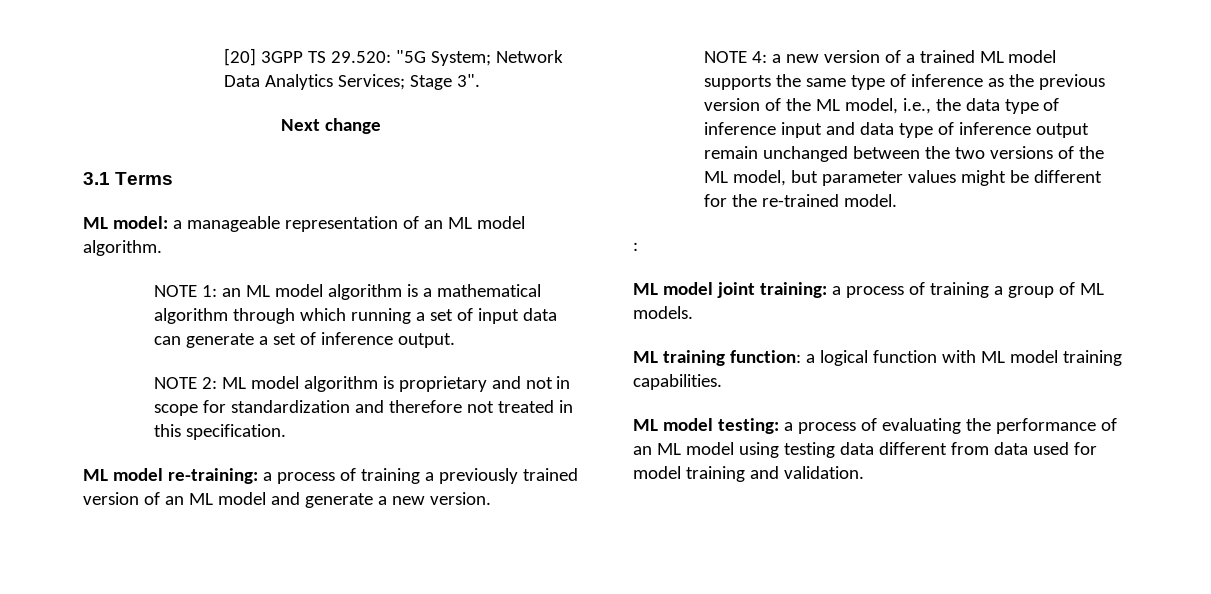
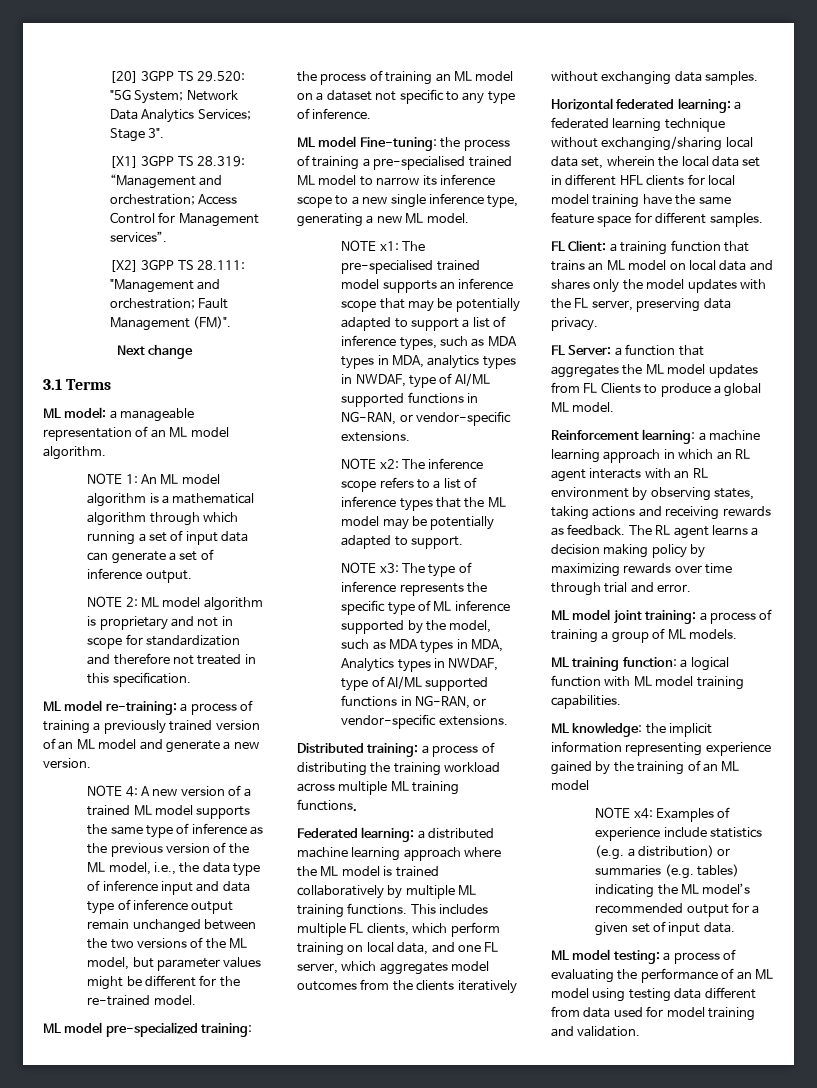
(481, 80) none -> [109,155,246,168] [109,174,223,189] [109,194,238,205] [109,212,259,227] [109,231,167,243] [109,259,246,272] [109,279,221,293] [109,298,229,309] [109,316,232,331] // [X1] 3GPP TS 28.319: “Management and orchestration; Access Control for Management services”. // [X2] 3GPP TS 28.111: "Management and orchestration; Fault Management (FM)".
[221,288,241,297] an -> [141,474,158,484] An
[771,54,781,63] a -> [141,786,151,796] A
[633,242,638,251] : -> [43,1022,253,1037] [297,70,514,85] [297,89,515,104] [297,108,372,120] [297,136,510,151] [297,155,512,170] [297,174,495,186] [297,193,519,208] [297,213,469,227] [341,240,426,251] [341,260,480,274] [341,278,514,293] [341,298,520,312] [341,316,507,331] [341,335,517,350] [341,355,516,369] [341,373,490,388] [341,392,479,407] [341,411,512,426] [341,431,411,442] [341,458,484,470] [341,477,478,492] [341,496,506,511] [341,516,495,530] [341,535,464,549] [341,562,472,577] [341,581,488,596] [341,600,510,615] [341,620,492,634] [341,639,504,653] [341,658,499,672] [341,676,489,691] [341,695,487,709] [341,714,508,729] [297,742,495,757] [297,762,501,776] [297,781,460,795] [297,799,357,812] [297,827,495,842] [297,847,502,861] [297,866,439,877] [297,885,477,899] [297,903,489,918] [297,922,500,937] [297,942,499,956] [297,961,490,975] [297,979,517,994] [551,71,759,85] [551,98,742,113] [551,117,725,132] [551,136,753,151] [551,156,761,169] [551,174,735,186] [551,194,731,208] [551,212,763,227] [551,240,749,255] [551,260,773,271] [551,279,766,293] [551,298,731,312] [551,317,598,331] [551,344,704,356] [551,364,758,378] [551,382,762,397] [551,402,615,413] [551,429,761,444] [551,449,750,463] [551,468,708,482] [551,487,755,501] [551,506,771,520] [551,524,759,539] [551,544,706,558] [551,563,733,577] [551,582,692,596] ML model pre-specialized training: the process of training an ML model on a dataset not specific to any type of inference. // ML model Fine-tuning: the process of training a pre-specialised trained ML model to narrow its inference scope to a new single inference type, generating a new ML model. // NOTE x1: The pre-specialised trained model supports an inference scope that may be potentially adapted to support a list of inference types, such as MDA types in MDA, analytics types in NWDAF, type of AI/ML supported functions in NG-RAN, or vendor-specific extensions. // NOTE x2: The inference scope refers to a list of inference types that the ML model may be potentially adapted to support. // NOTE x3: The type of inference represents the specific type of ML inference supported by the model, such as MDA types in MDA, Analytics types in NWDAF, type of AI/ML supported functions in NG-RAN, or vendor-specific extensions. // Distributed training: a process of distributing the training workload across multiple ML training functions. // Federated learning: a distributed machine learning approach where the ML model is trained collaboratively by multiple ML training functions. This includes multiple FL clients, which perform training on local data, and one FL server, which aggregates model outcomes from the clients iteratively without exchanging data samples. // Horizontal federated learning: a federated learning technique without exchanging/sharing local data set, wherein the local data set in different HFL clients for local model training have the same feature space for different samples. // FL Client: a training function that trains an ML model on local data and shares only the model updates with the FL server, preserving data privacy. // FL Server: a function that aggregates the ML model updates from FL Clients to produce a global ML model. // Reinforcement learning: a machine learning approach in which an RL agent interacts with an RL environment by observing states, taking actions and receiving rewards as feedback. The RL agent learns a decision making policy by maximizing rewards over time through trial and error.
(722, 382) none -> [551,722,713,737] [551,741,771,756] [551,760,740,775] [551,780,589,790] [595,807,731,822] [595,827,763,841] [595,845,731,860] [595,864,740,879] [595,883,751,898] [595,902,760,917] [595,921,735,936] // ML knowledge: the implicit information representing experience gained by the training of an ML model // NOTE x4: Examples of experience include statistics (e.g. a distribution) or summaries (e.g. tables) indicating the ML model’s recommended output for a given set of input data.

